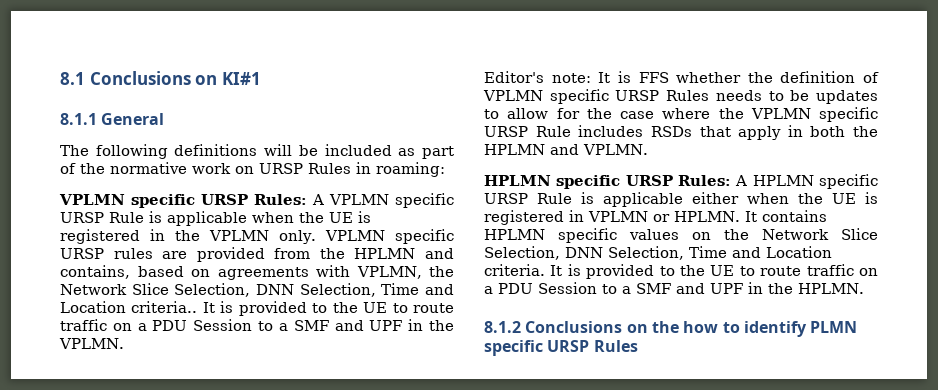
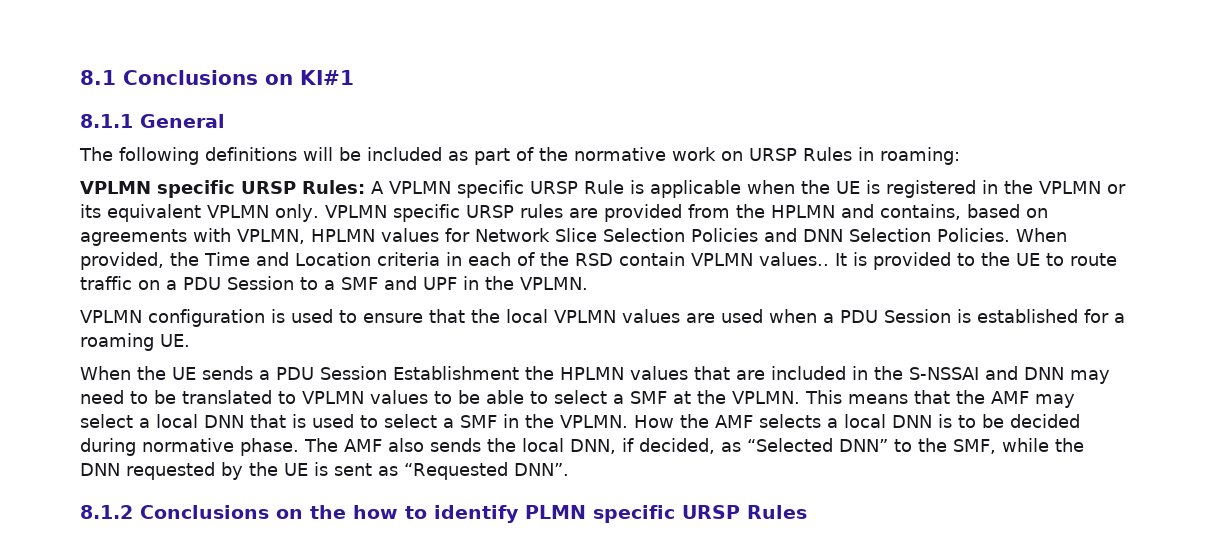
(270, 235) none -> [1106,184,1126,194] [80,204,269,222] or its equivalent VPLMN
[429,266,455,277] [60,283,454,297] [60,301,198,313] the Network Slice Selection, DNN Selection, Time and Location criteria.. -> [311,228,1067,242] [80,252,829,270] HPLMN values for Network Slice Selection Policies and DNN Selection Policies. When provided, the Time and Location criteria in each of the RSD contain VPLMN values..
[484,71,879,83] [483,89,878,104] [484,107,878,122] [484,125,878,140] [484,144,648,155] [484,174,878,189] [484,192,878,207] [484,210,827,225] [484,228,878,243] [484,246,832,260] [484,264,878,279] [484,282,864,294] Editor's note: It is FFS whether the definition of VPLMN specific URSP Rules needs to be updates to allow for the case where the VPLMN specific URSP Rule includes RSDs that apply in both the HPLMN and VPLMN. // HPLMN specific URSP Rules: A HPLMN specific URSP Rule is applicable either when the UE is registered in VPLMN or HPLMN. It contains HPLMN specific values on the Network Slice Selection, DNN Selection, Time and Location criteria. It is provided to the UE to route traffic on a PDU Session to a SMF and UPF in the HPLMN. -> [80,309,1125,327] [80,333,190,351] [80,366,1110,384] [80,390,1075,408] [80,414,1080,428] [80,438,1084,456] [80,462,569,480] VPLMN configuration is used to ensure that the local VPLMN values are used when a PDU Session is established for a roaming UE. // When the UE sends a PDU Session Establishment the HPLMN values that are included in the S-NSSAI and DNN may need to be translated to VPLMN values to be able to select a SMF at the VPLMN. This means that the AMF may select a local DNN that is used to select a SMF in the VPLMN. How the AMF selects a local DNN is to be decided during normative phase. The AMF also sends the local DNN, if decided, as “Selected DNN” to the SMF, while the DNN requested by the UE is sent as “Requested DNN”.

